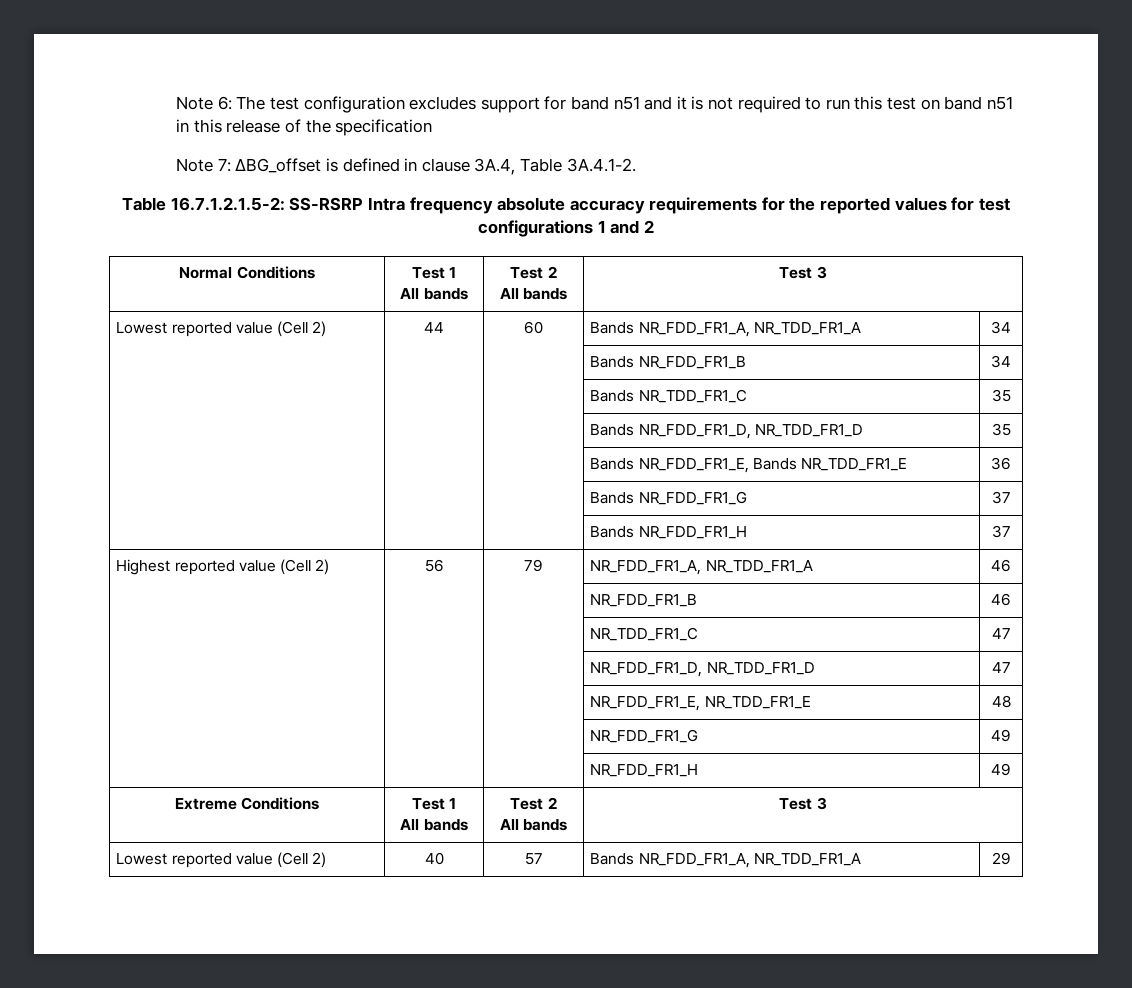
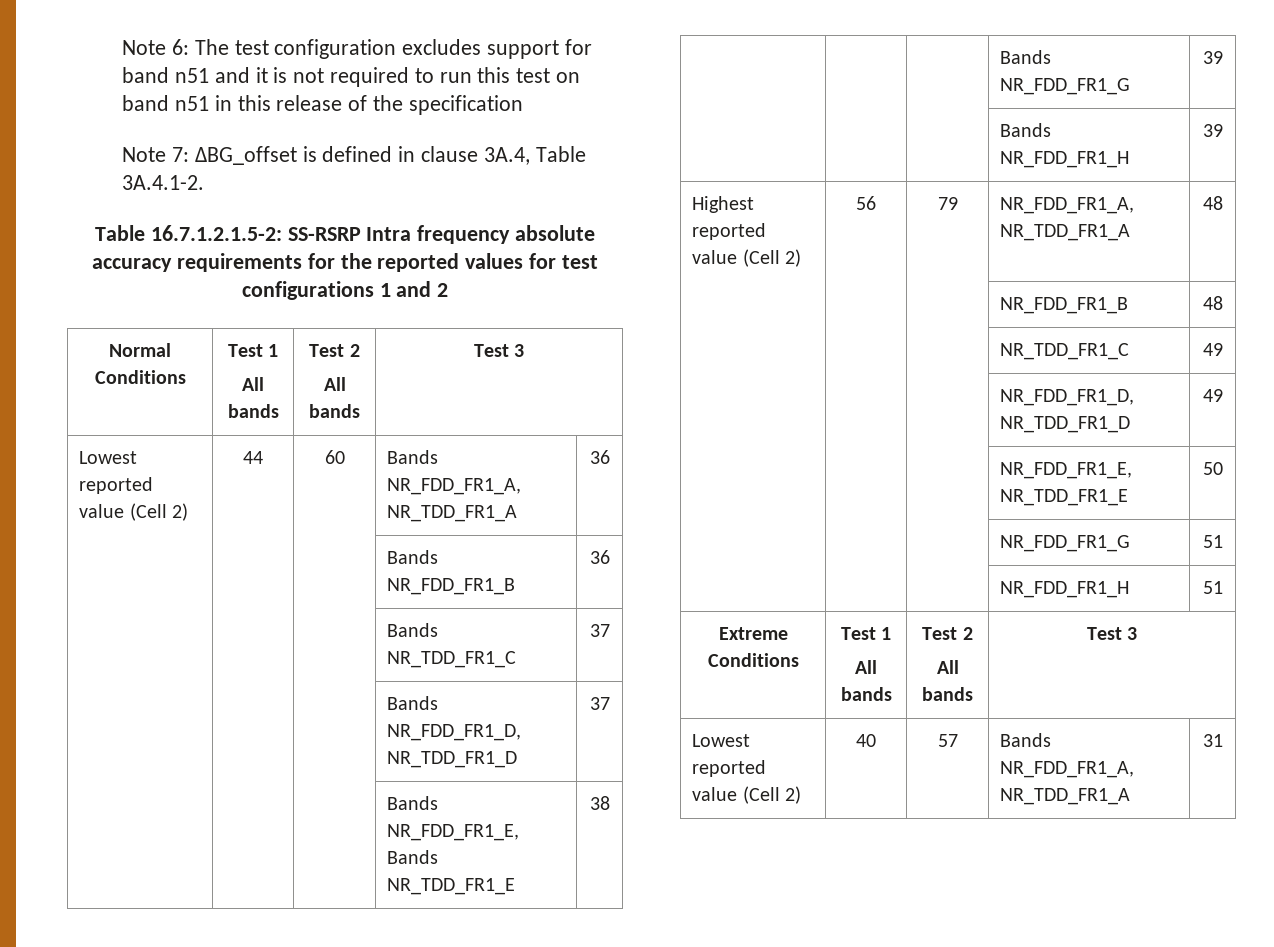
[991,321,1011,334] 34 -> [589,450,610,464] 36
[991,355,1011,368] 34 -> [589,550,610,564] 36
[991,389,1011,402] 35 -> [589,624,610,637] 37
[991,423,1011,436] 35 -> [589,697,610,710] 37
[991,457,1011,470] 36 -> [589,796,610,810] 38
[991,491,1011,504] 37 -> [1202,51,1223,64] 39
[991,525,1011,538] 37 -> [1202,124,1223,137] 39
[991,559,1011,572] [590,594,698,607] [991,593,1011,606] [590,627,699,641] [991,628,1011,639] [590,662,815,677] [991,662,1011,673] 46 // | | | NR_FDD_FR1_B | 46 // | | | NR_TDD_FR1_C | 47 // | | | NR_FDD_FR1_D, NR_TDD_FR1_D | 47 -> [1202,196,1223,210] [1000,297,1129,314] [1202,296,1223,310] [1000,343,1130,360] [1202,343,1223,356] [1000,389,1135,406] [1000,416,1131,433] [1202,389,1223,402] 48 // | | | NR_FDD_FR1_B | 48 // | | | NR_TDD_FR1_C | 49 // | | | NR_FDD_FR1_D, NR_TDD_FR1_D | 49
[991,695,1011,708] [590,729,699,743] [991,729,1011,742] [590,764,699,777] [991,763,1011,776] 48 // | | | NR_FDD_FR1_G | 49 // | | | NR_FDD_FR1_H | 49 -> [1202,462,1223,475] [1000,535,1131,552] [1202,535,1223,548] [1000,581,1130,598] [1202,581,1223,594] 50 // | | | NR_FDD_FR1_G | 51 // | | | NR_FDD_FR1_H | 51
[991,852,1011,865] 29 -> [1202,734,1223,747] 31

